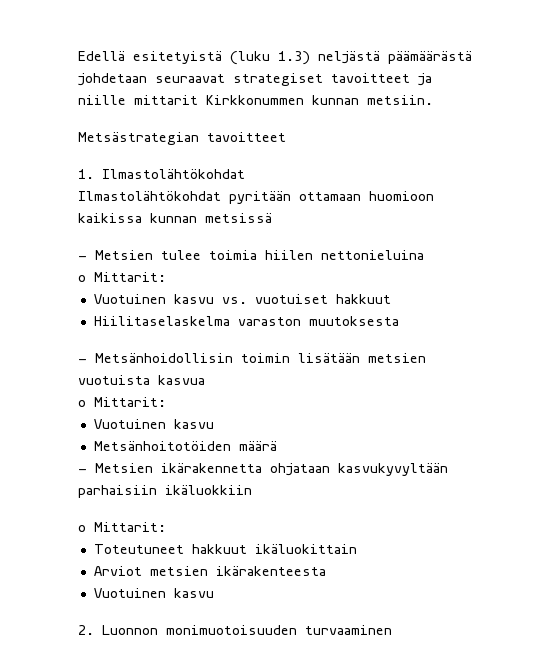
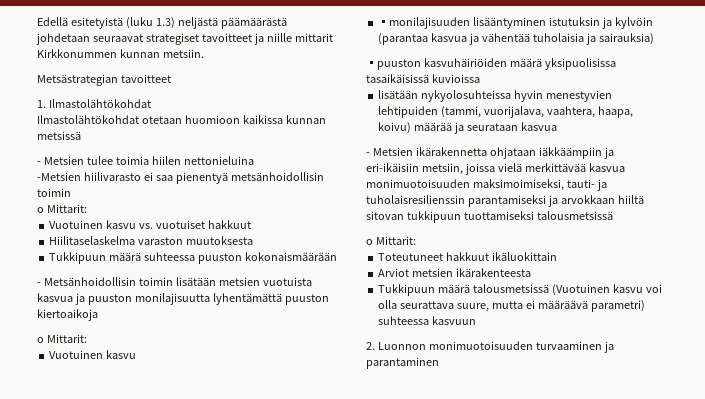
[229,191,361,204] pyritään ottamaan -> [141,116,182,124] otetaan
(424, 255) none -> [37,172,324,184] [37,188,71,197] // -Metsien hiilivarasto ei saa pienentyä metsänhoidollisin toimin
(399, 321) none -> [49,252,337,264] // Tukkipuun määrä suhteessa puuston kokonaismäärään
[78,397,166,407] [93,419,214,429] [93,441,277,451] [78,463,448,476] [78,485,252,498] // o Mittarit: // Vuotuinen kasvu // Metsänhoitotöiden määrä // - Metsien ikärakennetta ohjataan kasvukyvyltään parhaisiin ikäluokkiin -> [74,293,329,305] [37,309,98,321] [37,334,87,343] [49,350,137,359] [378,17,653,29] [378,33,654,45] [366,58,616,70] [366,74,480,83] [378,90,613,102] [378,106,633,118] [378,122,557,134] [366,147,614,159] [366,163,625,175] [366,179,607,191] [366,195,644,207] [366,211,613,223] ja puuston monilajisuutta lyhentämättä puuston kiertoaikoja // o Mittarit: // Vuotuinen kasvu // ▪monilajisuuden lisääntyminen istutuksin ja kylvöin (parantaa kasvua ja vähentää tuholaisia ja sairauksia) // ▪puuston kasvuhäiriöiden määrä yksipuolisissa tasaikäisissä kuvioissa // lisätään nykyolosuhteissa hyvin menestyvien lehtipuiden (tammi, vuorijalava, vaahtera, haapa, koivu) määrää ja seurataan kasvua // - Metsien ikärakennetta ohjataan iäkkäämpiin ja eri-ikäisiin metsiin, joissa vielä merkittävää kasvua monimuotoisuuden maksimoimiseksi, tauti- ja tuholaisresilienssin parantamiseksi ja arvokkaan hiiltä sitovan tukkipuun tuottamiseksi talousmetsissä
[93,588,214,598] Vuotuinen kasvu -> [378,284,662,296] [378,300,645,312] [378,316,477,325] Tukkipuun määrä talousmetsissä (Vuotuinen kasvu voi olla seurattava suure, mutta ei määräävä parametri) suhteessa kasvuun
(392, 630) none -> [603,341,614,353] [366,357,439,369] ja parantaminen

